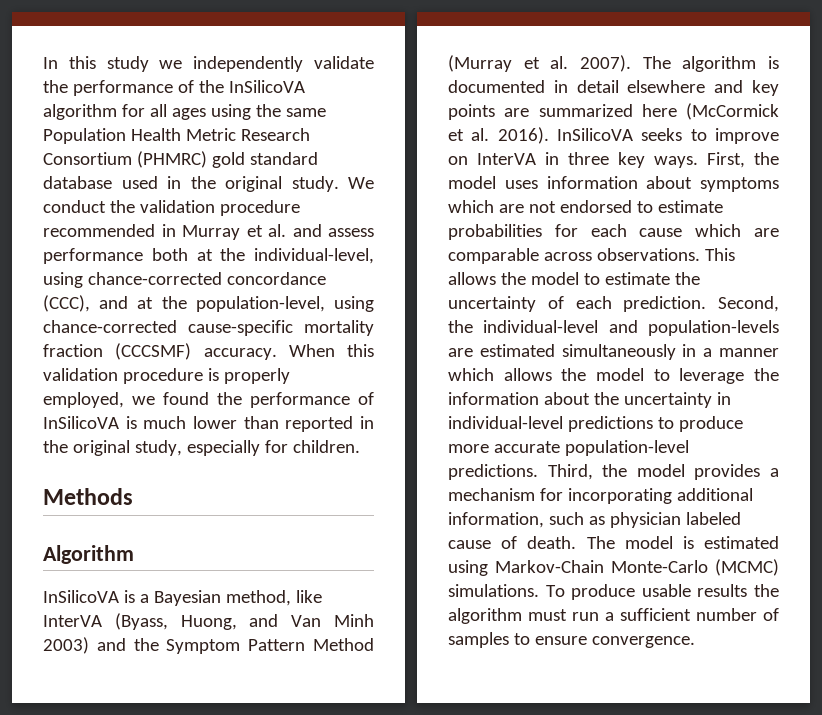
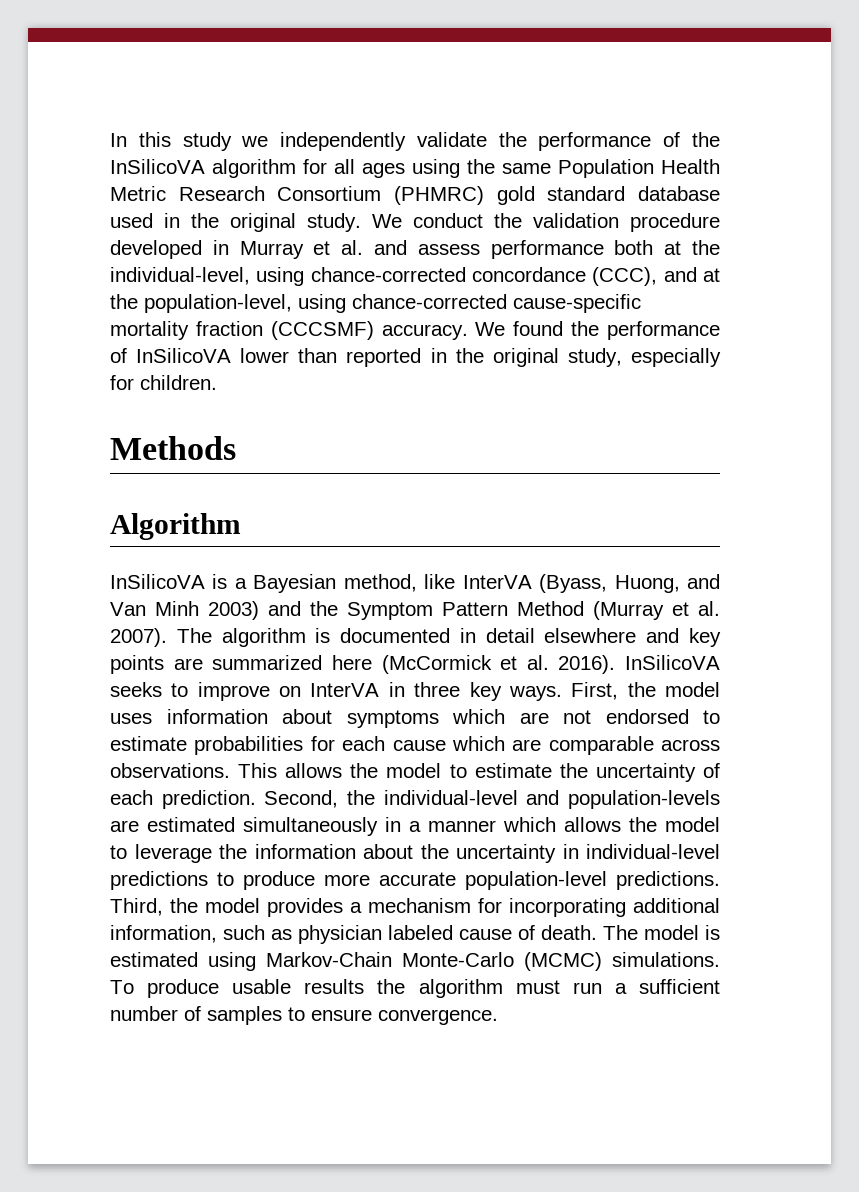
[43,224,155,237] recommended -> [110,240,202,259] developed
[288,344,374,357] [43,368,290,384] [43,392,155,408] When this validation procedure is properly employed, we -> [475,322,506,336] We
[125,416,187,429] is much -> (232, 355) none

